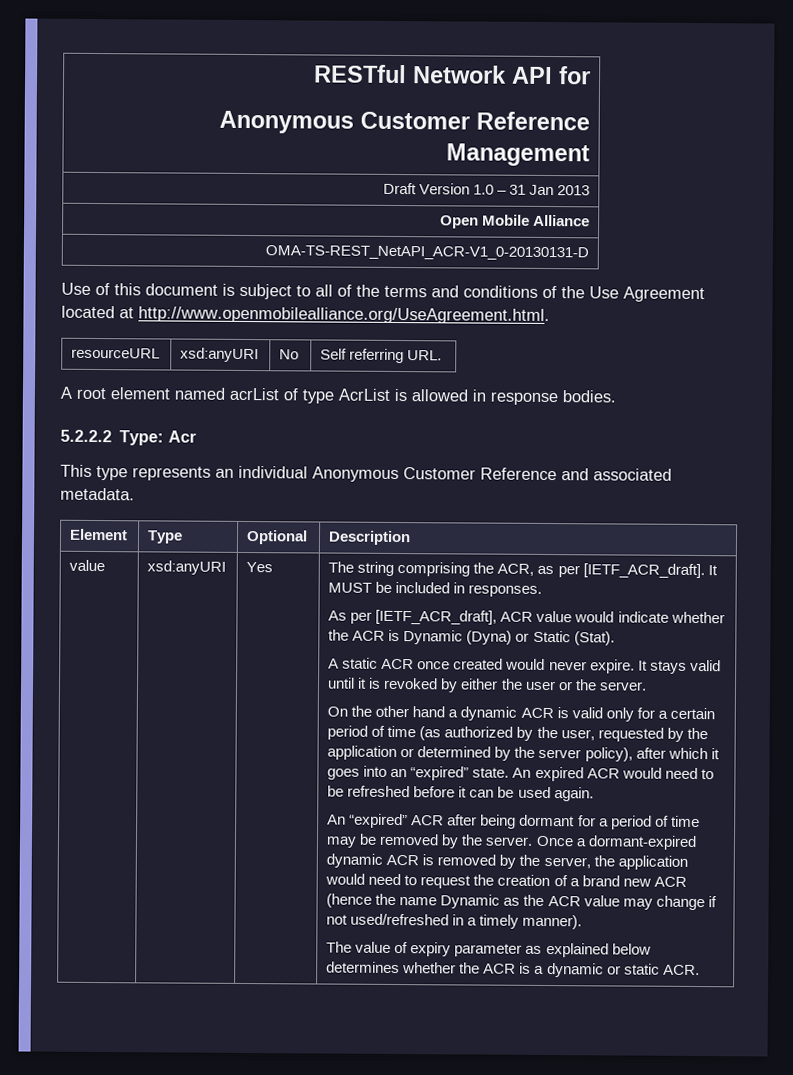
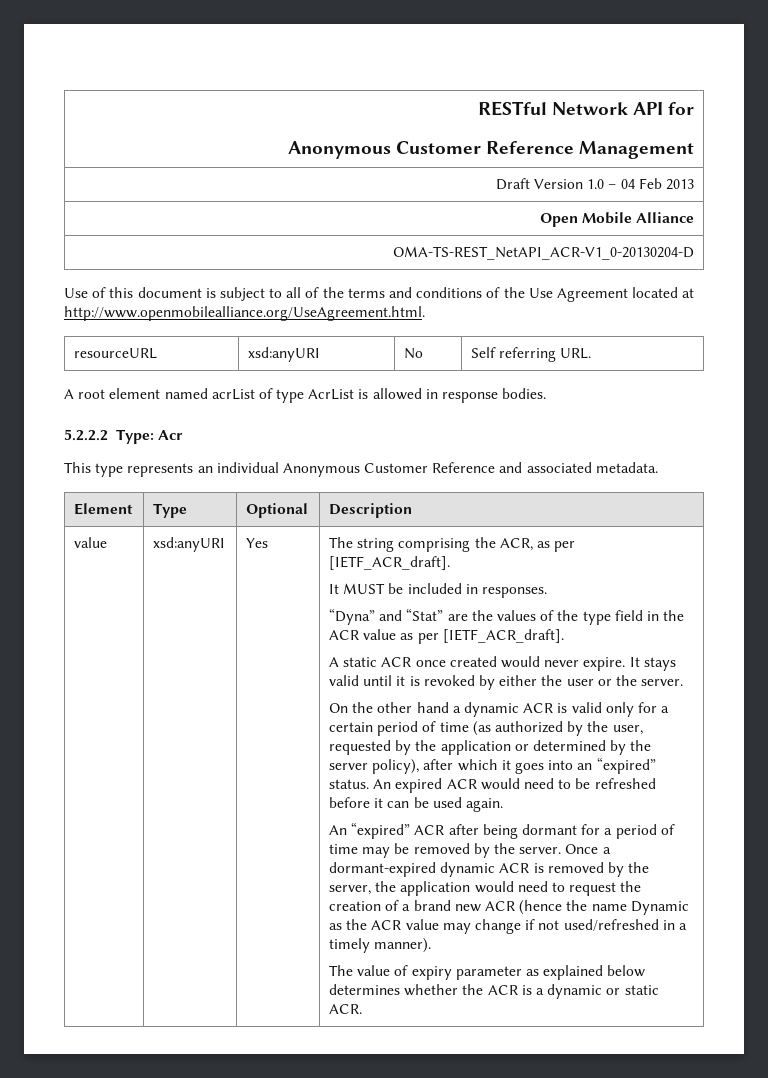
[508,184,554,196] 31 Jan -> [620,178,662,189] 04 Feb
[264,245,589,261] OMA-TS-REST_NetAPI_ACR-V1_0-20130131-D -> [392,246,694,260] OMA-TS-REST_NetAPI_ACR-V1_0-20130204-D
(705, 571) none -> (451, 563) //
[328,609,725,625] [328,629,615,646] As per [IETF_ACR_draft], ACR value would indicate whether the ACR is Dynamic (Dyna) or Static (Stat). -> [329,608,685,625] [329,629,564,644] “Dyna” and “Stat” are the values of the type field in the ACR value as per [IETF_ACR_draft].
[472,767,510,778] state. -> [329,779,370,789] status.

